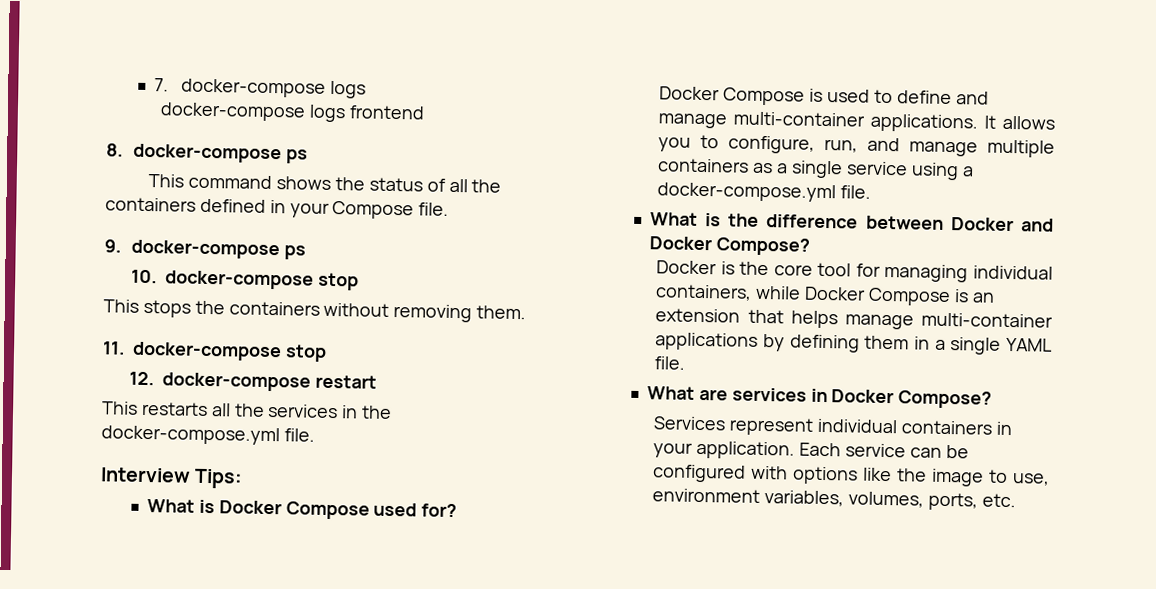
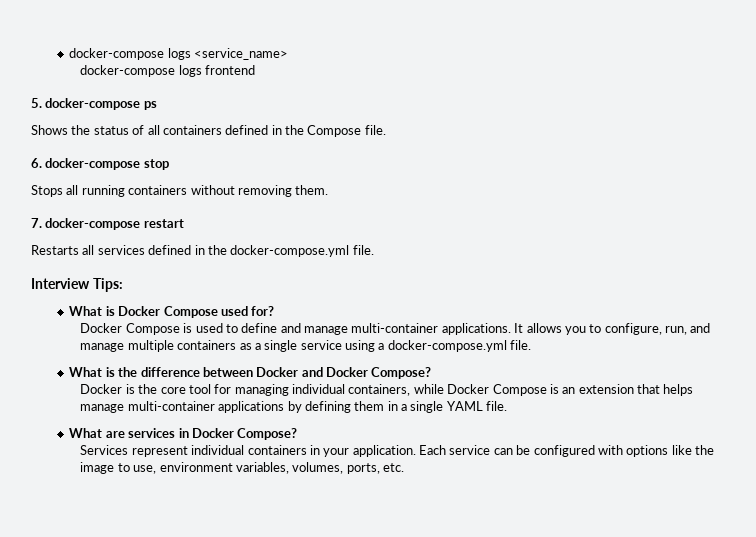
[153,78,367,99] 7. docker-compose logs -> [69,48,289,60] docker-compose logs <service_name>
[106,143,309,164] [148,174,332,190] 8. docker-compose ps // This command shows -> [31,98,157,110] [31,125,68,135] 5. docker-compose ps // Shows
[471,179,502,193] the -> (160, 130) none
[289,202,330,218] your -> [285,125,304,135] the
[104,239,307,260] [131,269,360,291] [103,299,225,318] 9. docker-compose ps // 10. docker-compose stop // This stops the -> [31,158,169,170] [31,185,125,197] 6. docker-compose stop // Stops all running
[102,341,327,362] [129,371,378,392] [101,401,339,419] 11. docker-compose stop // 12. docker-compose restart // This restarts all the services -> [31,218,184,230] [31,245,192,255] 7. docker-compose restart // Restarts all services defined

